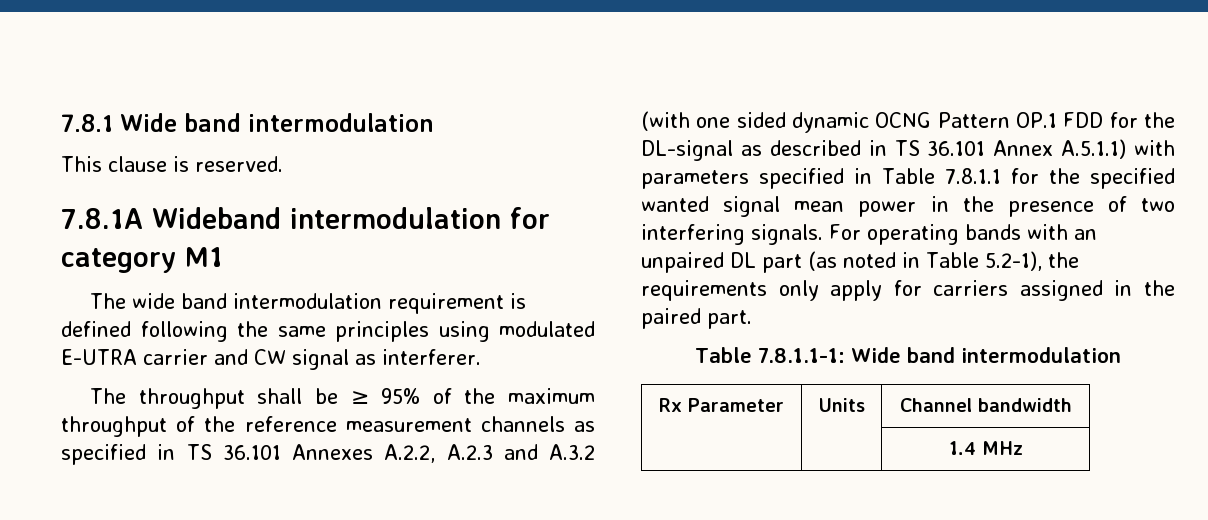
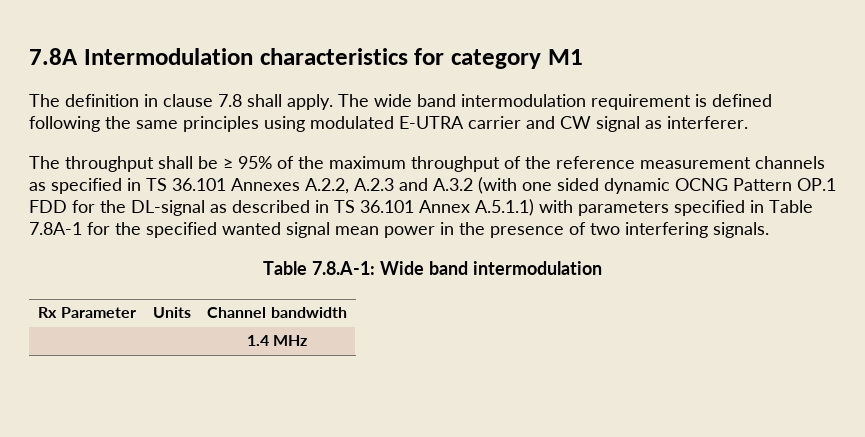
[61,113,434,132] [61,156,283,172] [61,207,550,229] [61,247,223,273] 7.8.1 Wide band intermodulation // This clause is reserved. // 7.8.1A Wideband intermodulation for category M1 // -> [29,48,583,69] [29,94,333,110] 7.8A Intermodulation characteristics for category M1 // The definition in clause 7.8 shall apply.
[945,168,1002,184] 7.8.1.1 -> [29,222,82,235] 7.8A-1
[829,224,1097,245] [641,251,1079,273] [641,280,1175,301] [641,308,752,329] [694,347,846,363] For operating bands with an unpaired DL part (as noted in Table 5.2-1), the requirements only apply for carriers assigned in the paired part. // Table 7.8.1.1-1: -> [263,261,375,275] // Table 7.8.A-1:

